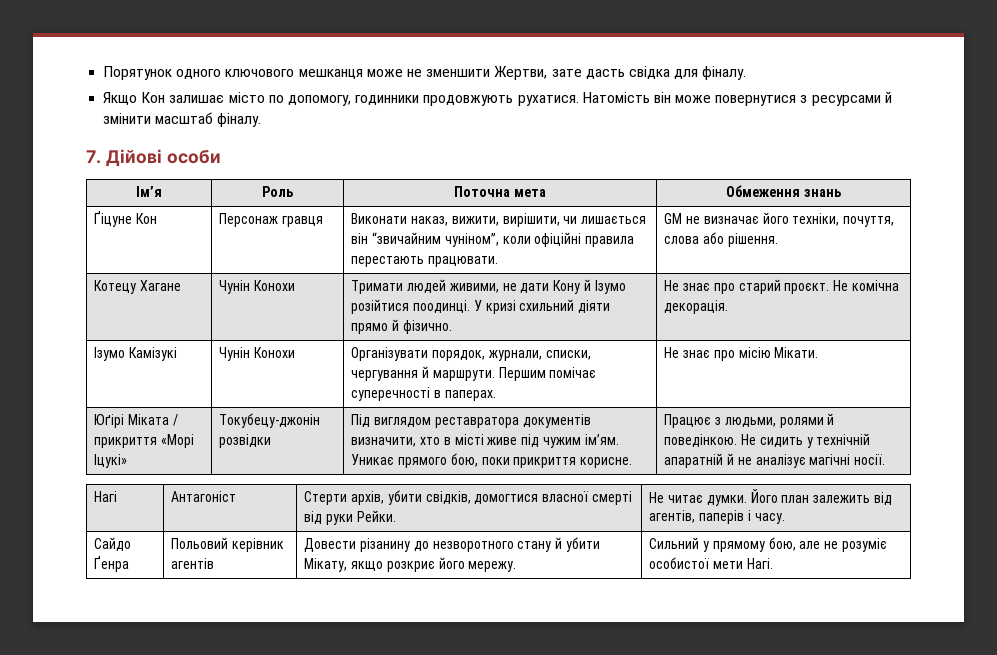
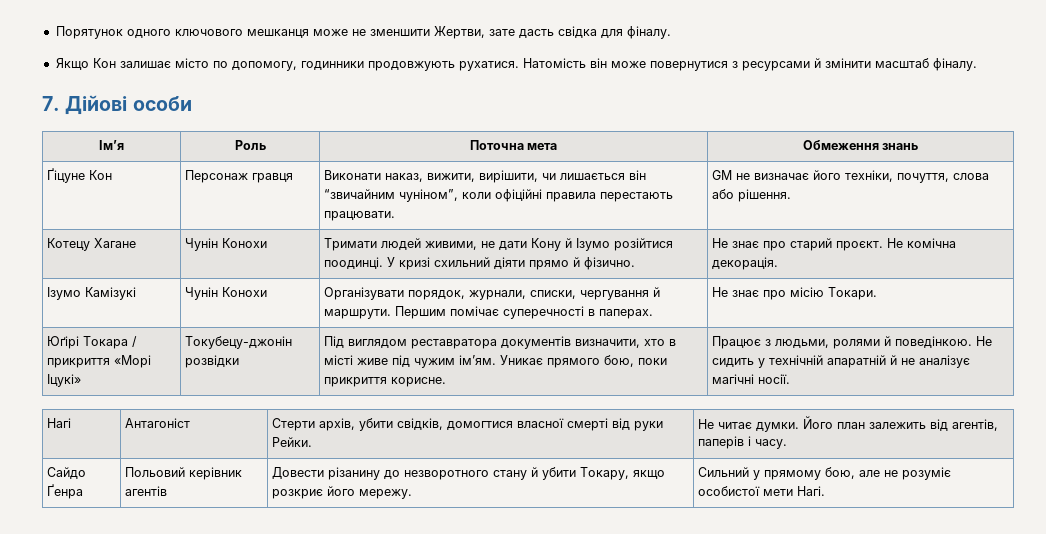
[774,347,819,358] Мікати. -> [828,287,878,300] Токари.
[127,414,169,425] Міката -> [83,336,129,349] Токара
[304,558,348,572] Мікату, -> [580,467,630,480] Токару,

